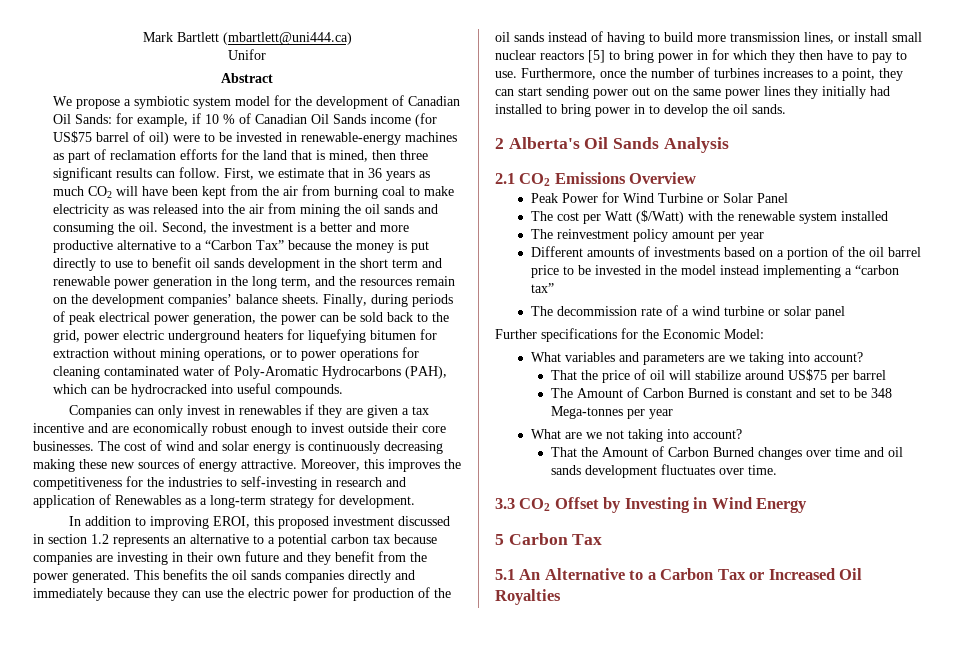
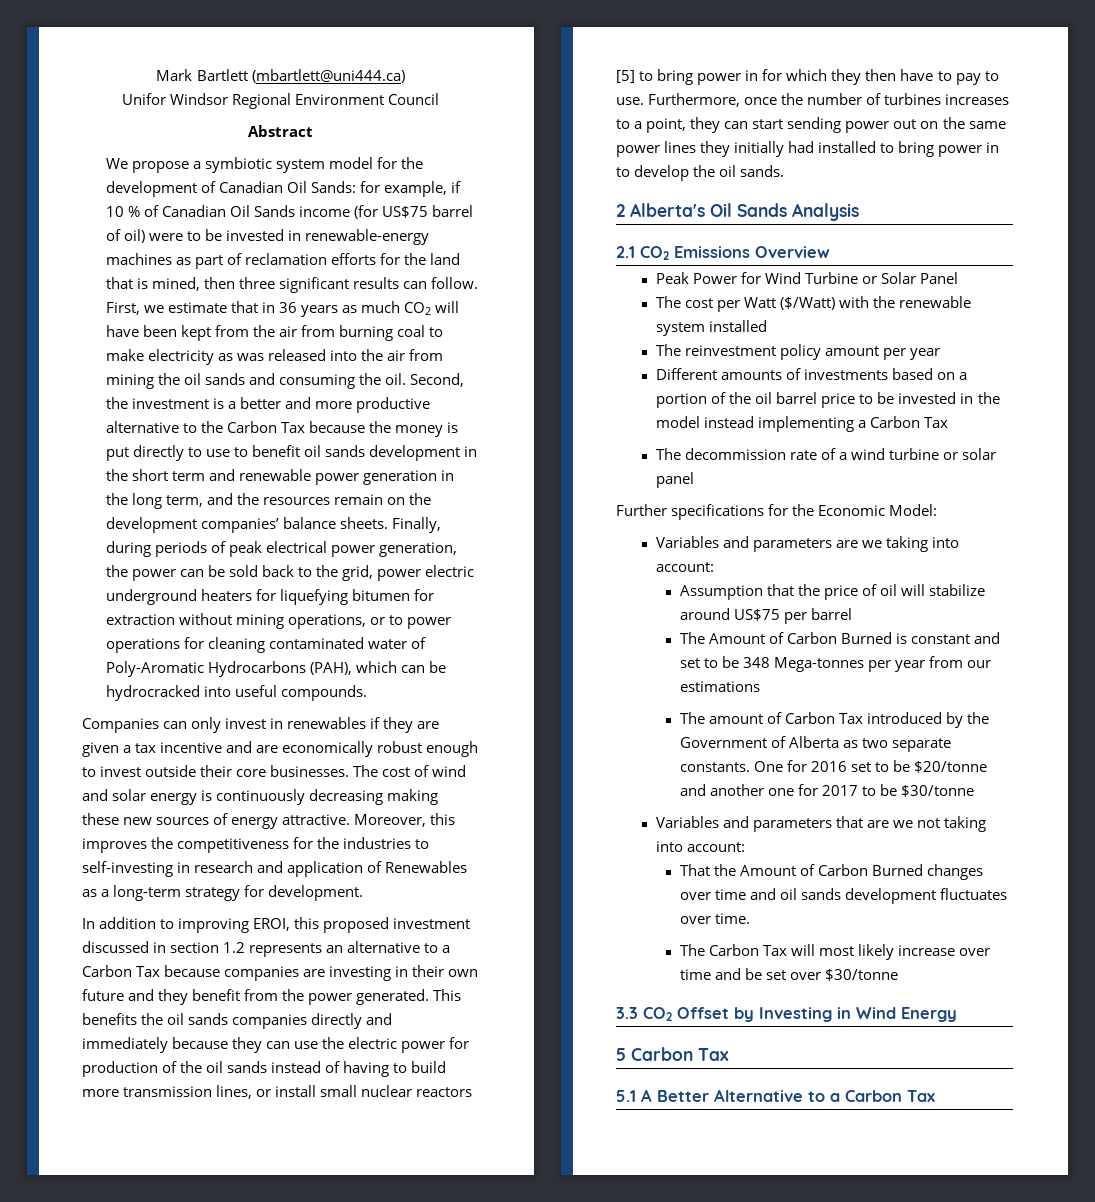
(266, 54) none -> [169,93,440,109] Windsor Regional Environment Council
[195,240,285,250] a “Carbon Tax” -> [200,421,305,433] the Carbon Tax
[278,534,390,547] potential carbon tax -> [82,965,161,977] Carbon Tax
[854,265,899,275] [530,283,554,293] “carbon tax” -> [870,416,949,428] Carbon Tax
[530,352,615,362] What variables -> [655,536,719,548] Variables
[813,352,863,362] [550,370,577,380] account? // That -> [655,562,714,572] [679,584,794,600] account: // Assumption that
[530,429,561,439] // What -> [928,656,991,668] [679,681,760,692] [679,712,989,728] [679,736,951,752] [679,760,987,773] [679,784,974,797] [655,816,864,832] from our estimations // The amount of Carbon Tax introduced by the Government of Alberta as two separate constants. One for 2016 set to be $20/tonne and another one for 2017 to be $30/tonne // Variables and parameters that
[692,429,742,439] account? -> [687,842,746,852] account:
(777, 470) none -> [679,944,990,960] [679,968,898,981] // The Carbon Tax will most likely increase over time and be set over $30/tonne
[519,569,541,580] An -> [641,1089,709,1102] A Better
[749,568,863,580] [495,589,561,605] or Increased Oil Royalties -> (935, 1096) none

